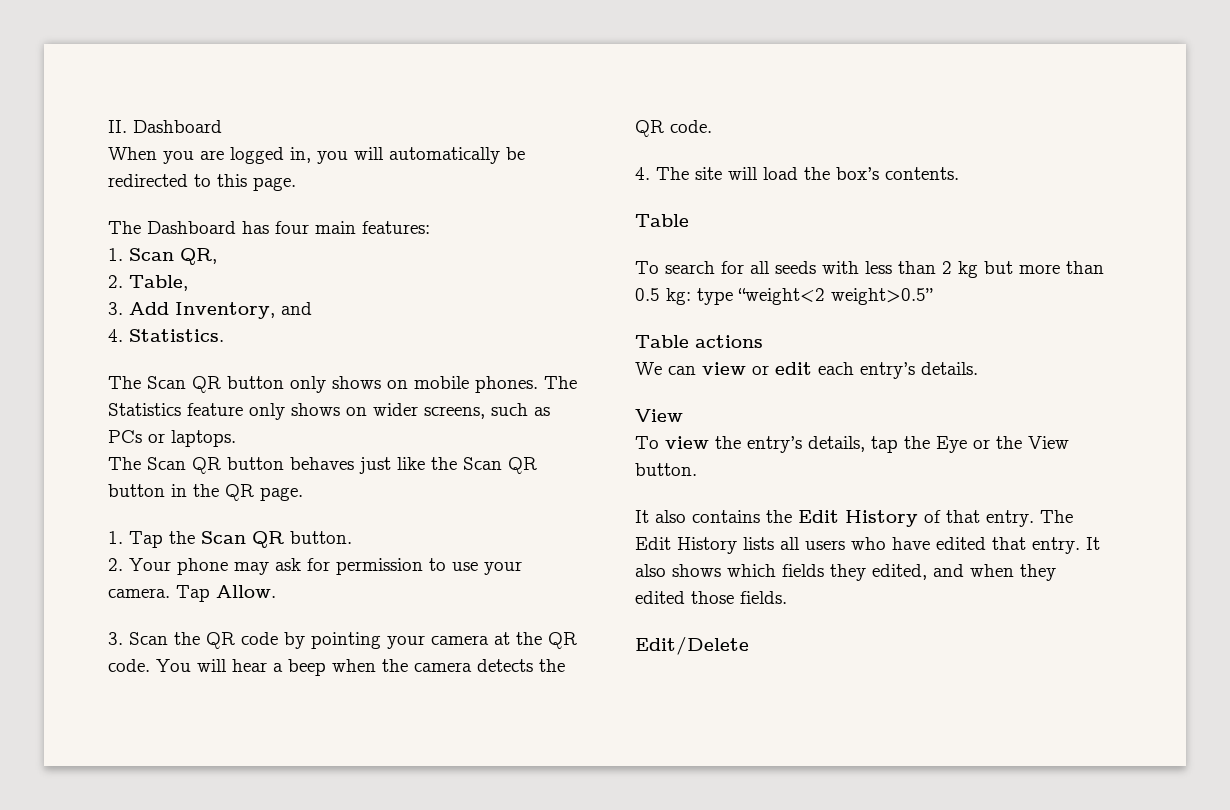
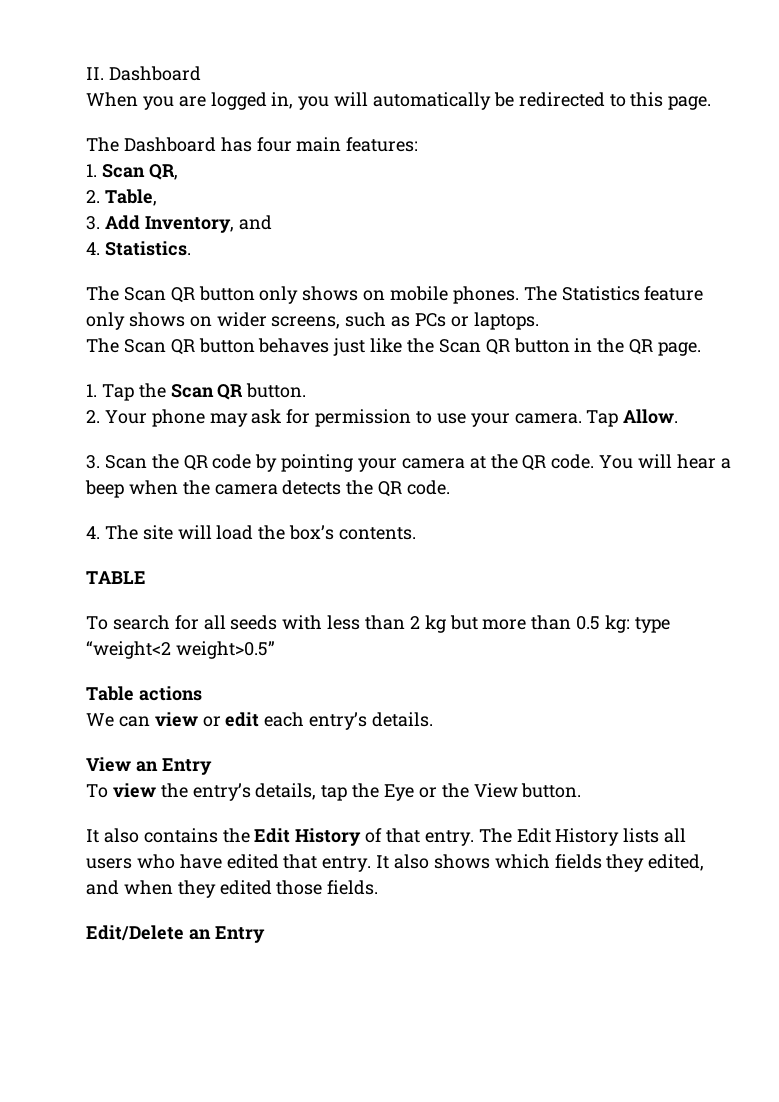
[635,214,689,227] Table -> [86,571,146,584] TABLE
(683, 415) none -> [135,758,212,775] an Entry
(749, 645) none -> [188,926,265,943] an Entry

